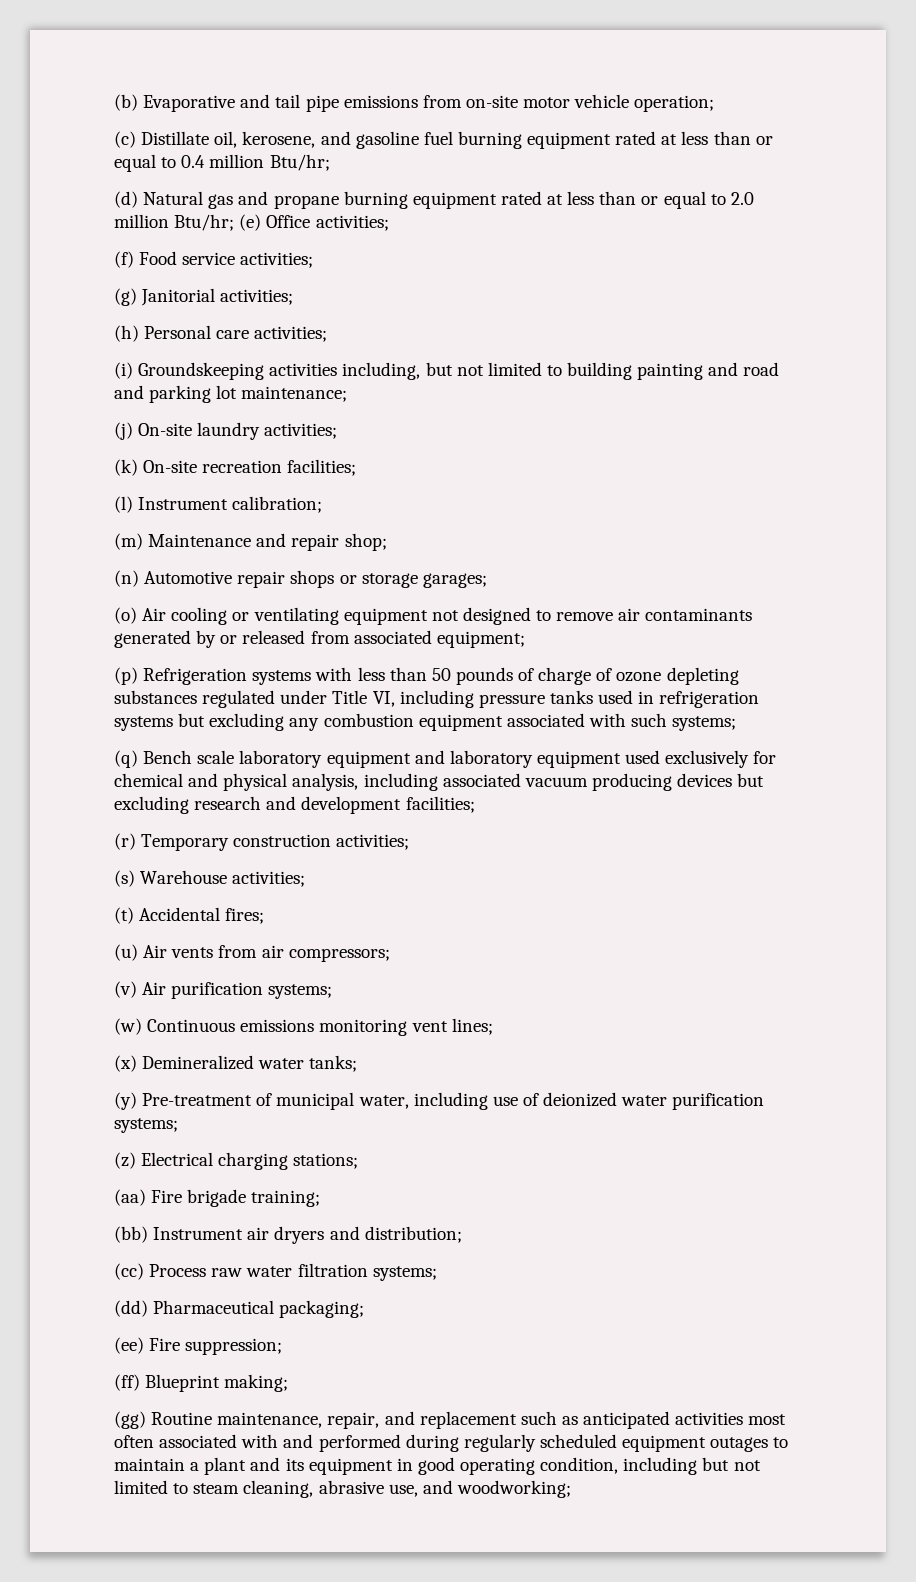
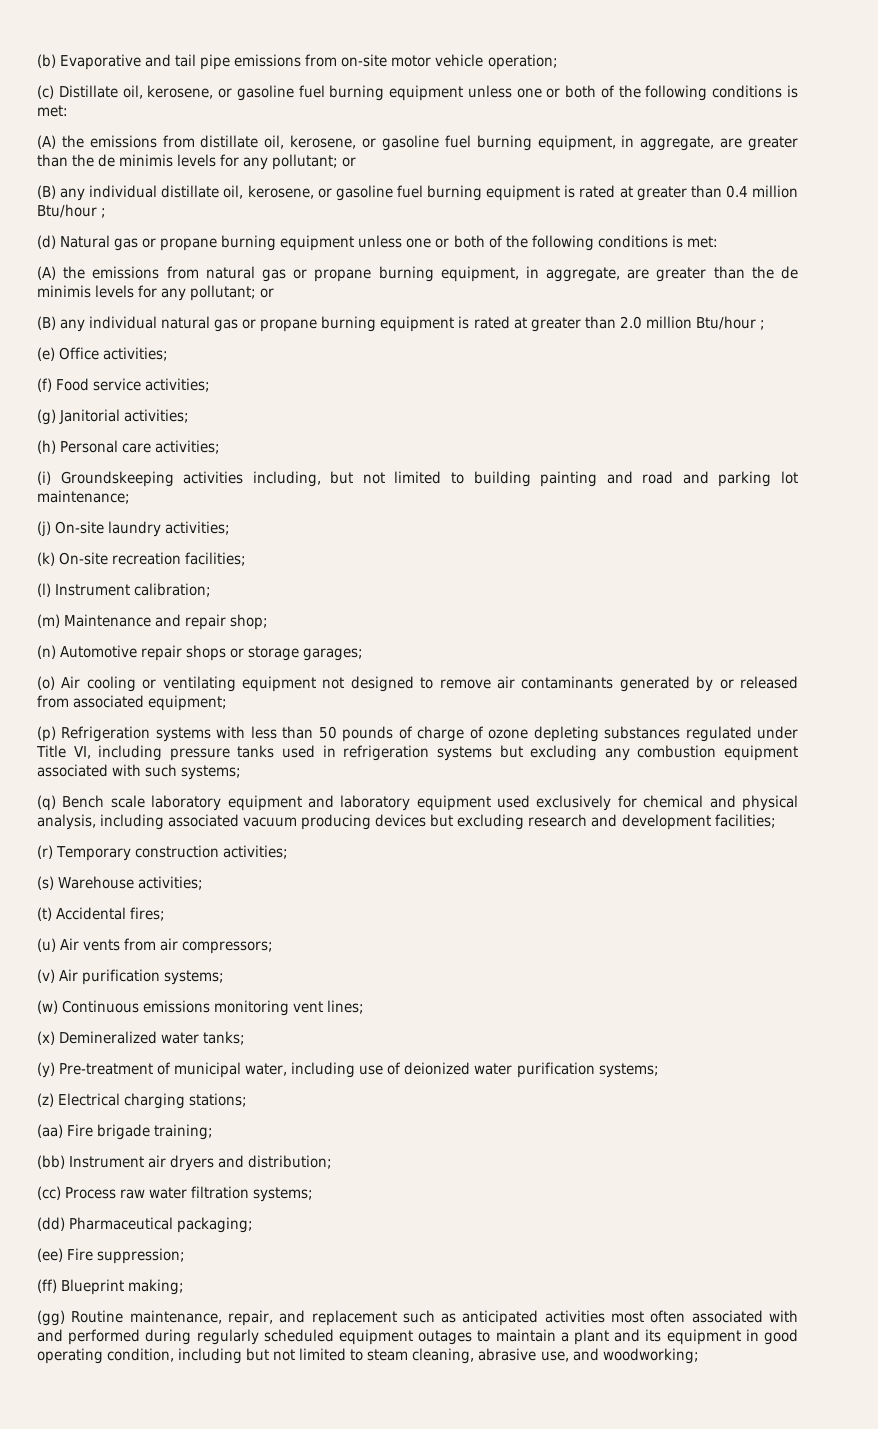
[320,131,773,149] [114,154,330,172] and gasoline fuel burning equipment rated at less than or equal to 0.4 million Btu/hr; -> [218,85,798,101] [37,105,68,117] [37,135,799,151] [37,154,357,170] [37,185,799,201] [37,204,107,218] or gasoline fuel burning equipment unless one or both of the following conditions is met: // (A) the emissions from distillate oil, kerosene, or gasoline fuel burning equipment, in aggregate, are greater than the de minimis levels for any pollutant; or // (B) any individual distillate oil, kerosene, or gasoline fuel burning equipment is rated at greater than 0.4 million Btu/hour ;
[238,191,754,209] [114,214,235,231] and propane burning equipment rated at less than or equal to 2.0 million Btu/hr; -> [142,235,718,251] [37,266,798,282] [37,285,275,301] [37,316,765,332] or propane burning equipment unless one or both of the following conditions is met: // (A) the emissions from natural gas or propane burning equipment, in aggregate, are greater than the de minimis levels for any pollutant; or // (B) any individual natural gas or propane burning equipment is rated at greater than 2.0 million Btu/hour ; //

